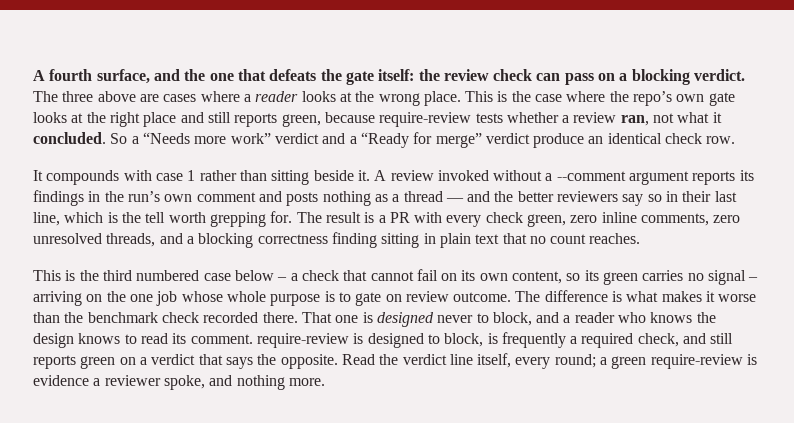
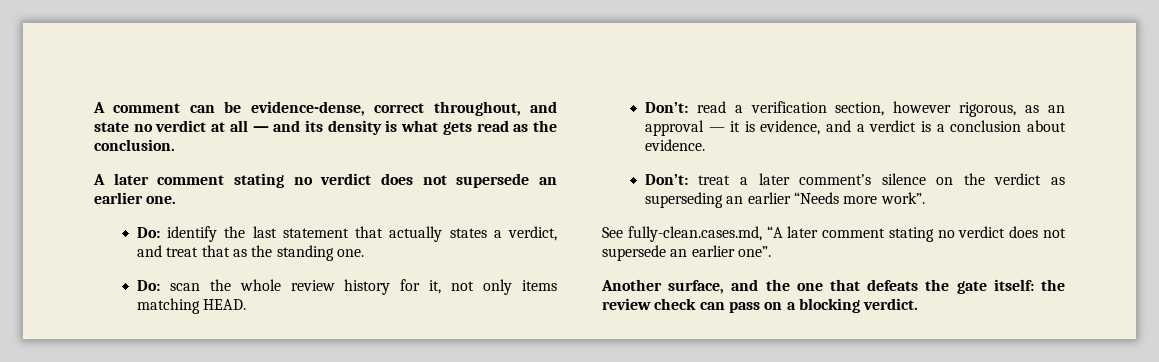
[33,69,93,81] A fourth -> [93,101,557,116] [94,120,558,135] [94,139,175,151] [93,173,557,188] [94,192,177,204] [136,226,557,242] [136,245,364,261] [136,279,557,295] [136,298,247,314] [644,101,1065,117] [644,120,1066,136] [644,139,705,151] [644,173,1065,185] [644,192,925,208] [602,226,1066,242] [602,245,771,261] [601,279,662,291] A comment can be evidence-dense, correct throughout, and state no verdict at all — and its density is what gets read as the conclusion. // A later comment stating no verdict does not supersede an earlier one. // Do: identify the last statement that actually states a verdict, and treat that as the standing one. // Do: scan the whole review history for it, not only items matching HEAD. // Don’t: read a verification section, however rigorous, as an approval — it is evidence, and a verdict is a conclusion about evidence. // Don’t: treat a later comment’s silence on the verdict as superseding an earlier “Needs more work”. // See fully-clean.cases.md, “A later comment stating no verdict does not supersede an earlier one”. // Another
[33,91,735,106] [33,112,722,127] [33,132,736,148] [33,170,754,185] [33,190,737,206] [33,211,741,227] [33,232,641,248] [33,269,759,285] [33,290,757,306] [33,312,716,327] [33,332,734,348] [33,353,758,369] [33,375,325,390] The three above are cases where a reader looks at the wrong place. This is the case where the repo’s own gate looks at the right place and still reports green, because require-review tests whether a review ran, not what it concluded. So a “Needs more work” verdict and a “Ready for merge” verdict produce an identical check row. // It compounds with case 1 rather than sitting beside it. A review invoked without a --comment argument reports its findings in the run’s own comment and posts nothing as a thread — and the better reviewers say so in their last line, which is the tell worth grepping for. The result is a PR with every check green, zero inline comments, zero unresolved threads, and a blocking correctness finding sitting in plain text that no count reaches. // This is the third numbered case below – a check that cannot fail on its own content, so its green carries no signal – arriving on the one job whose whole purpose is to gate on review outcome. The difference is what makes it worse than the benchmark check recorded there. That one is designed never to block, and a reader who knows the design knows to read its comment. require-review is designed to block, is frequently a required check, and still reports green on a verdict that says the opposite. Read the verdict line itself, every round; a green require-review is evidence a reviewer spoke, and nothing more. -> (919, 304) none

